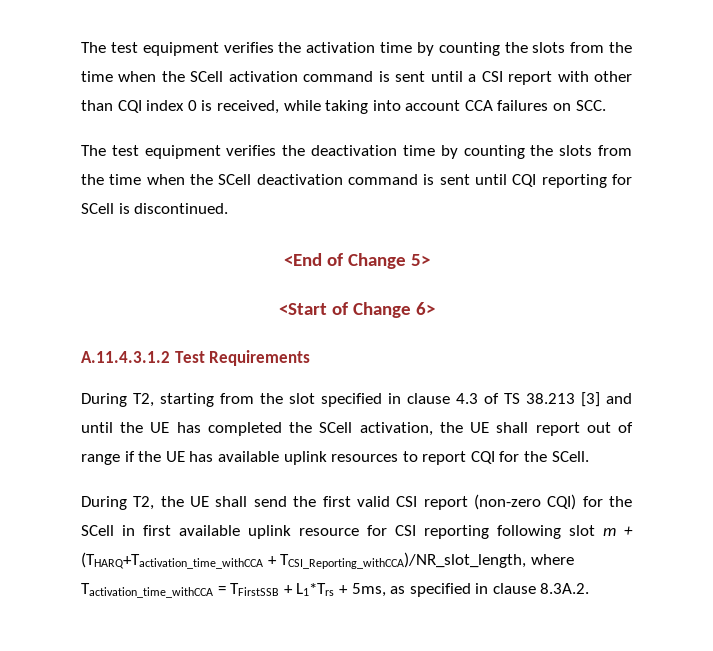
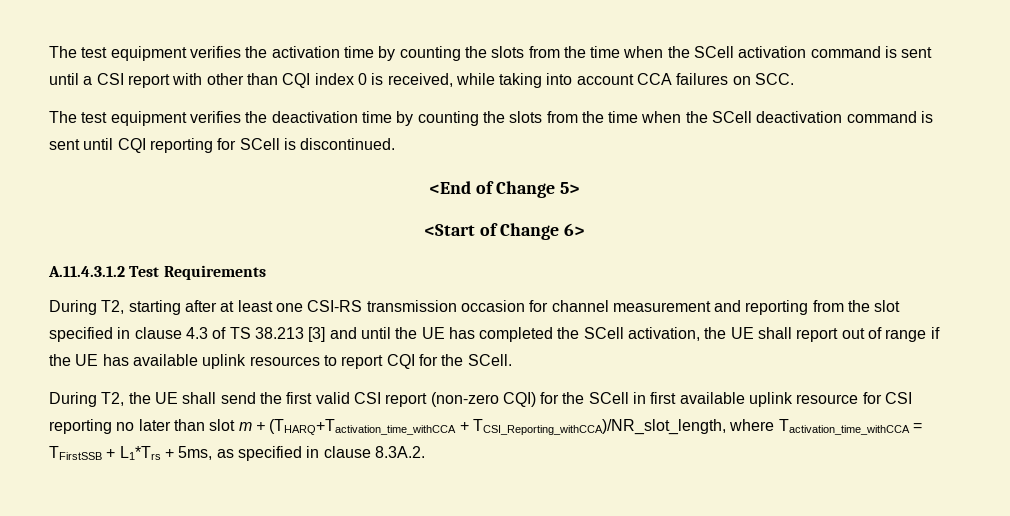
(214, 400) none -> [184,300,809,315] after at least one CSI-RS transmission occasion for channel measurement and reporting
[497,525,561,539] following -> [116,419,205,431] no later than

